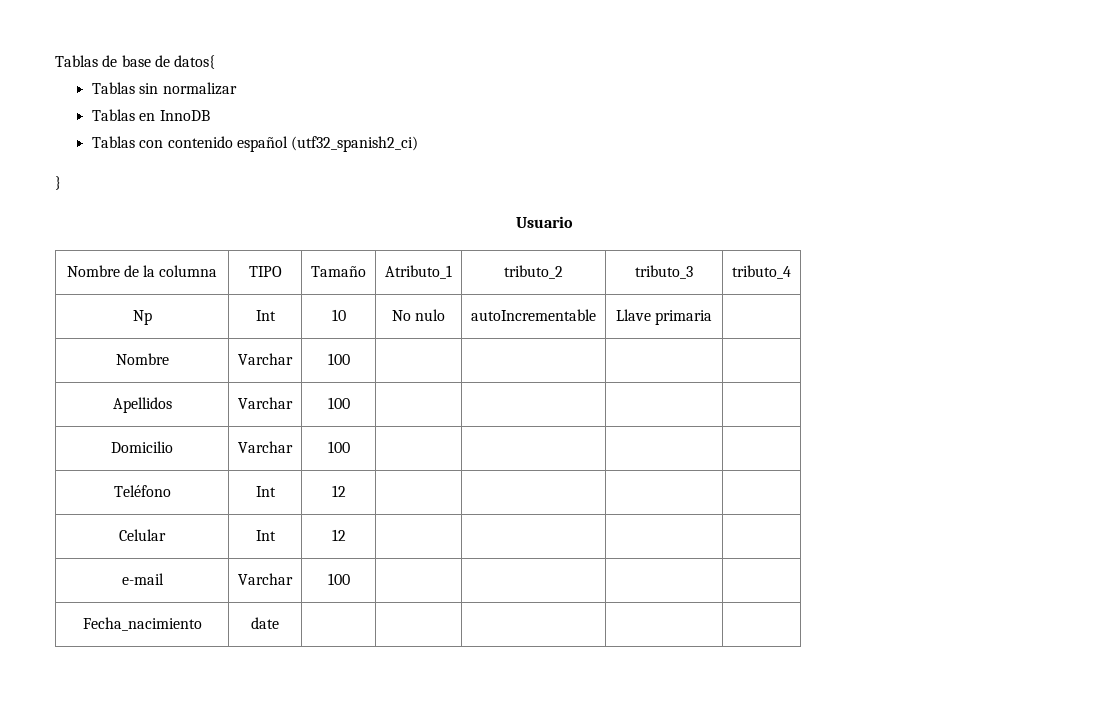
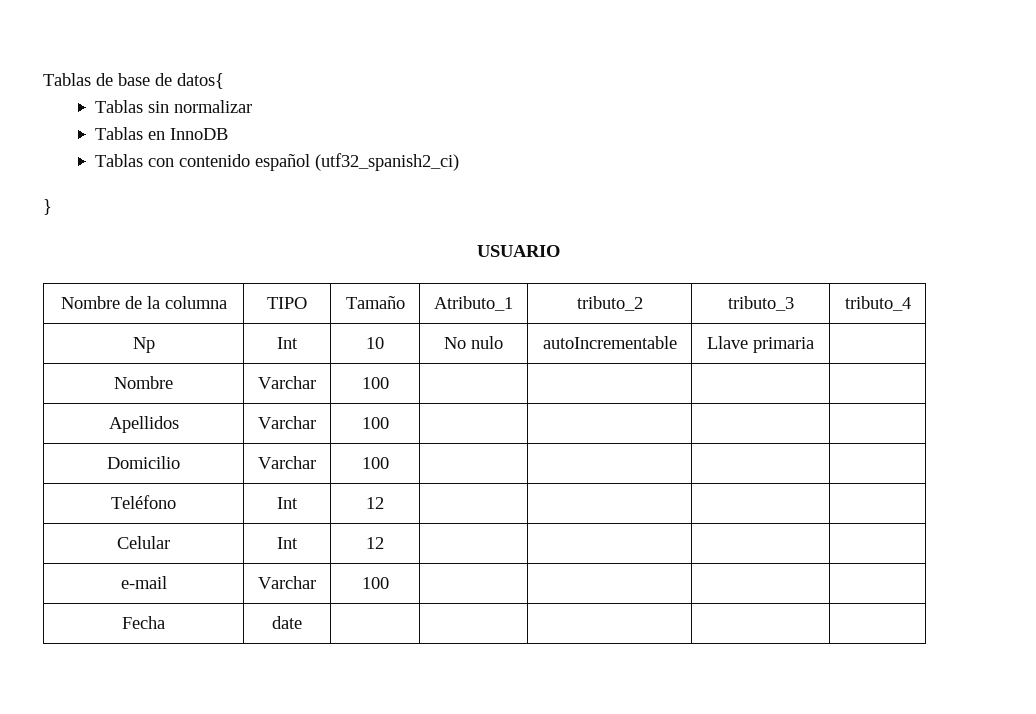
[515,216,573,228] Usuario -> [476,245,560,257] USUARIO
[82,617,202,631] Fecha_nacimiento -> [122,616,165,629] Fecha

